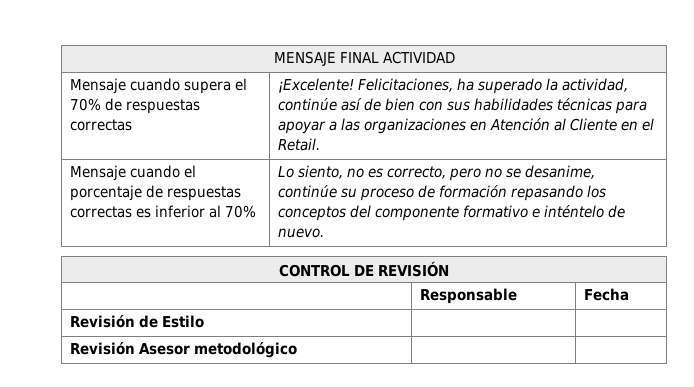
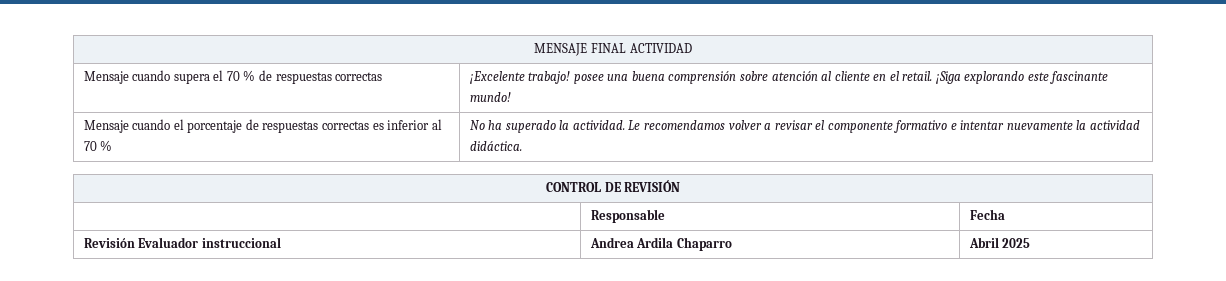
[70,98,102,111] 70% -> [226,70,256,81] 70 %
[278,78,629,94] [278,98,648,114] [278,118,655,134] [278,138,321,151] ¡Excelente! Felicitaciones, ha superado la actividad, continúe así de bien con sus habilidades técnicas para apoyar a las organizaciones en Atención al Cliente en el Retail. -> [469,71,1109,84] [469,92,511,102] ¡Excelente trabajo! posee una buena comprensión sobre atención al cliente en el retail. ¡Siga explorando este fascinante mundo!
[225,205,257,218] [278,165,596,181] [278,185,607,201] [278,205,626,221] [278,228,325,238] 70% | Lo siento, no es correcto, pero no se desanime, continúe su proceso de formación repasando los conceptos del componente formativo e inténtelo de nuevo. -> [83,140,113,151] [469,120,1140,133] [469,141,522,151] 70 % | No ha superado la actividad. Le recomendamos volver a revisar el componente formativo e intentar nuevamente la actividad didáctica.
[139,315,205,328] [70,342,298,358] de Estilo | | // Revisión Asesor metodológico | | -> [138,237,281,248] [589,237,732,251] [968,237,1031,248] Evaluador instruccional | Andrea Ardila Chaparro | Abril 2025

